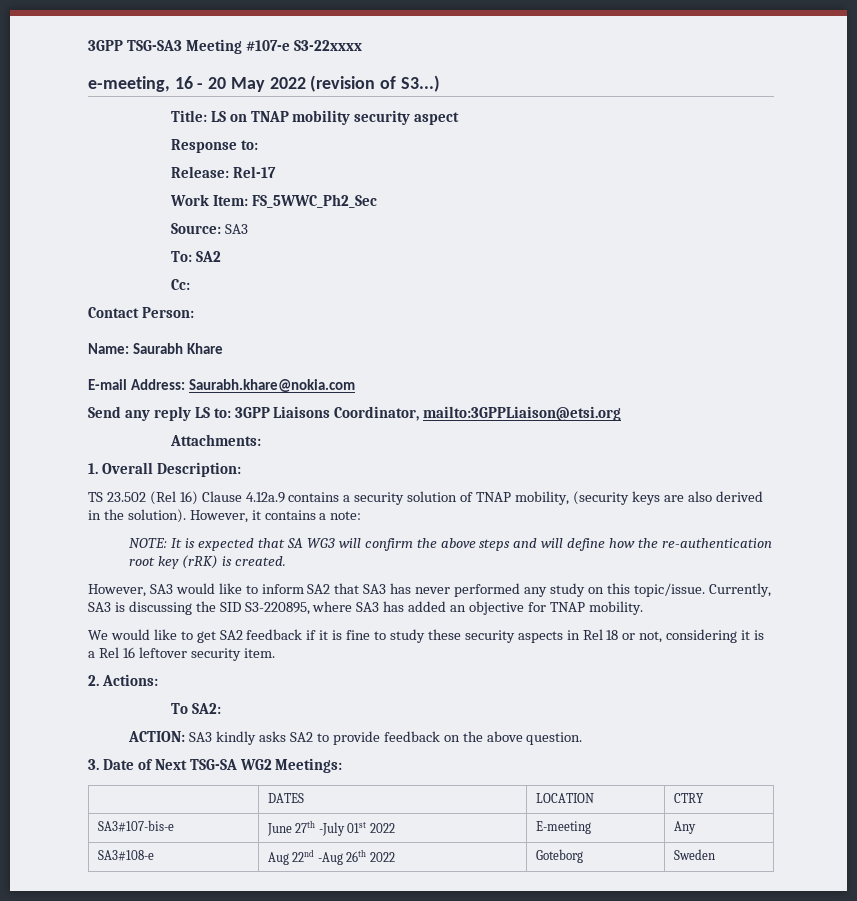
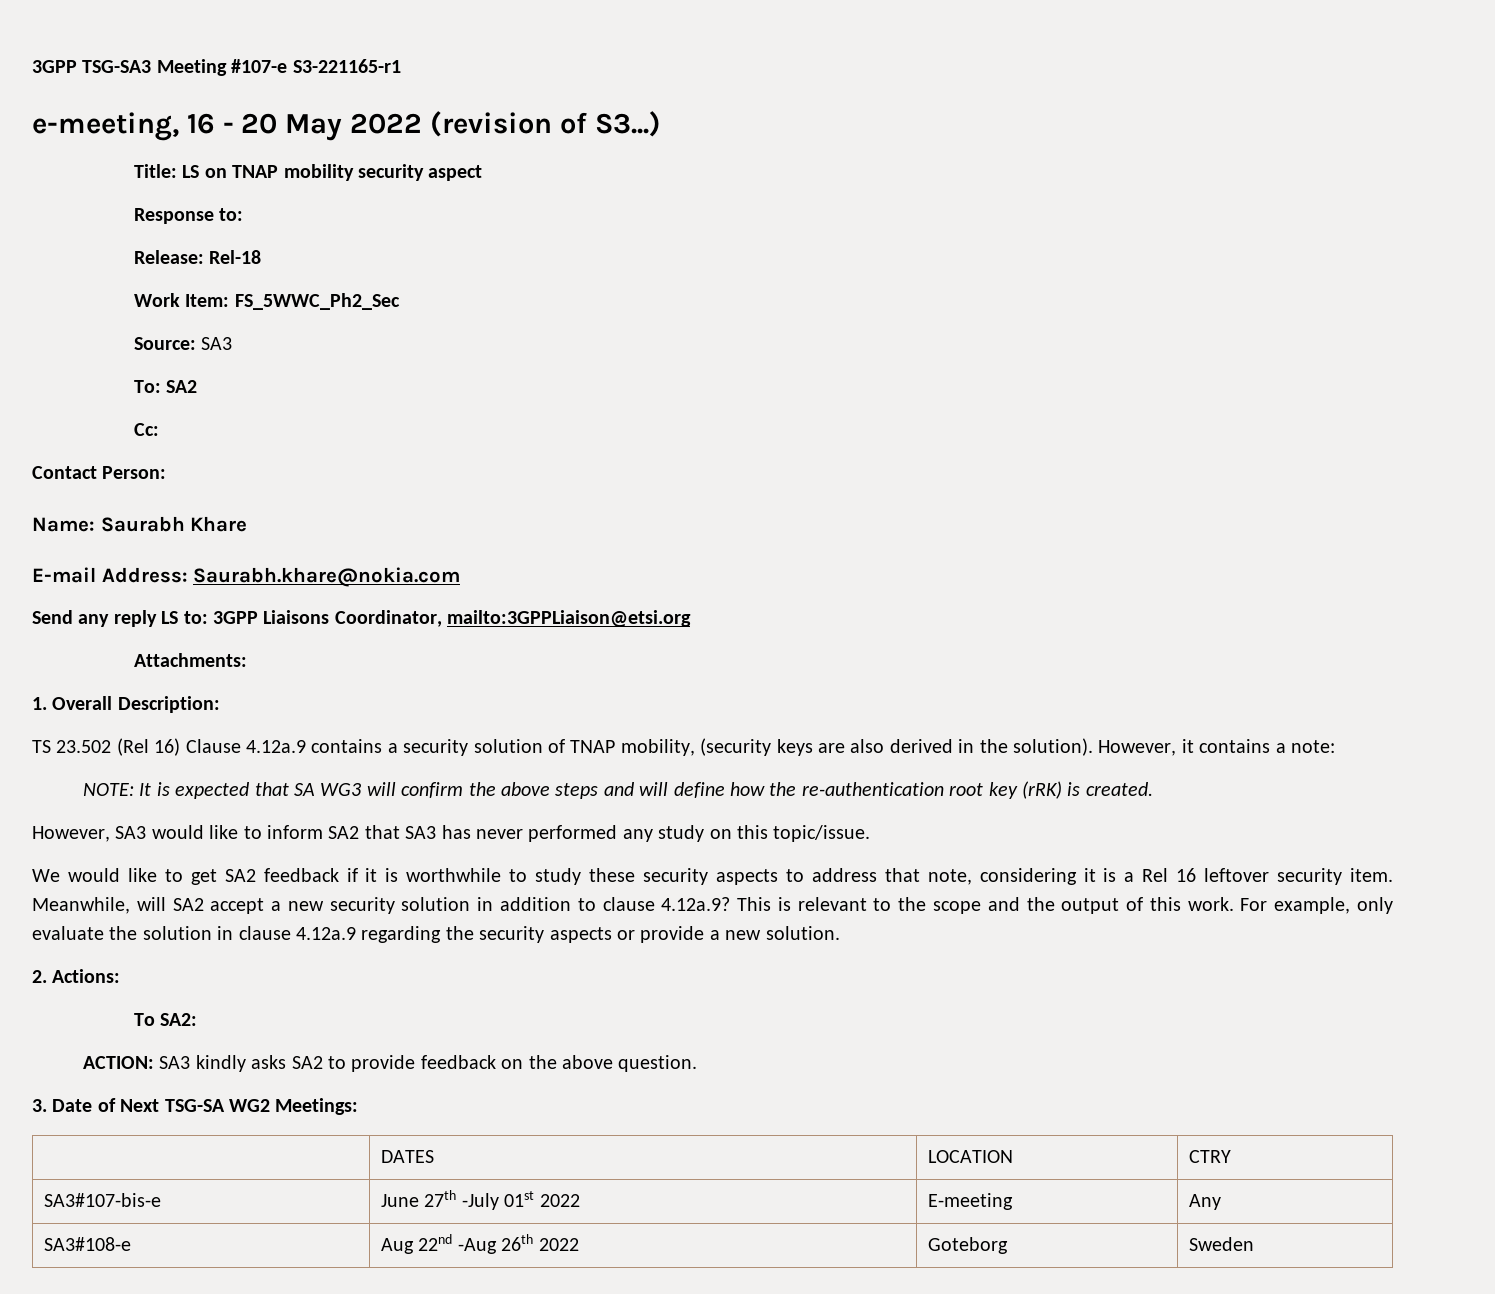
[293,40,362,51] S3-22xxxx -> [292,59,401,73] S3-221165-r1
[232,166,276,178] Rel-17 -> [209,250,262,264] Rel-18
[708,583,771,597] [88,601,643,615] Currently, SA3 is discussing the SID S3-220895, where SA3 has added an objective for TNAP mobility. -> (871, 833) none
[346,630,371,640] fine -> [406,868,502,882] worthwhile
[566,629,663,643] in Rel 18 or not, -> [785,868,972,885] to address that note,
(275, 653) none -> [32,897,1394,914] [32,926,840,943] Meanwhile, will SA2 accept a new security solution in addition to clause 4.12a.9? This is relevant to the scope and the output of this work. For example, only evaluate the solution in clause 4.12a.9 regarding the security aspects or provide a new solution.

